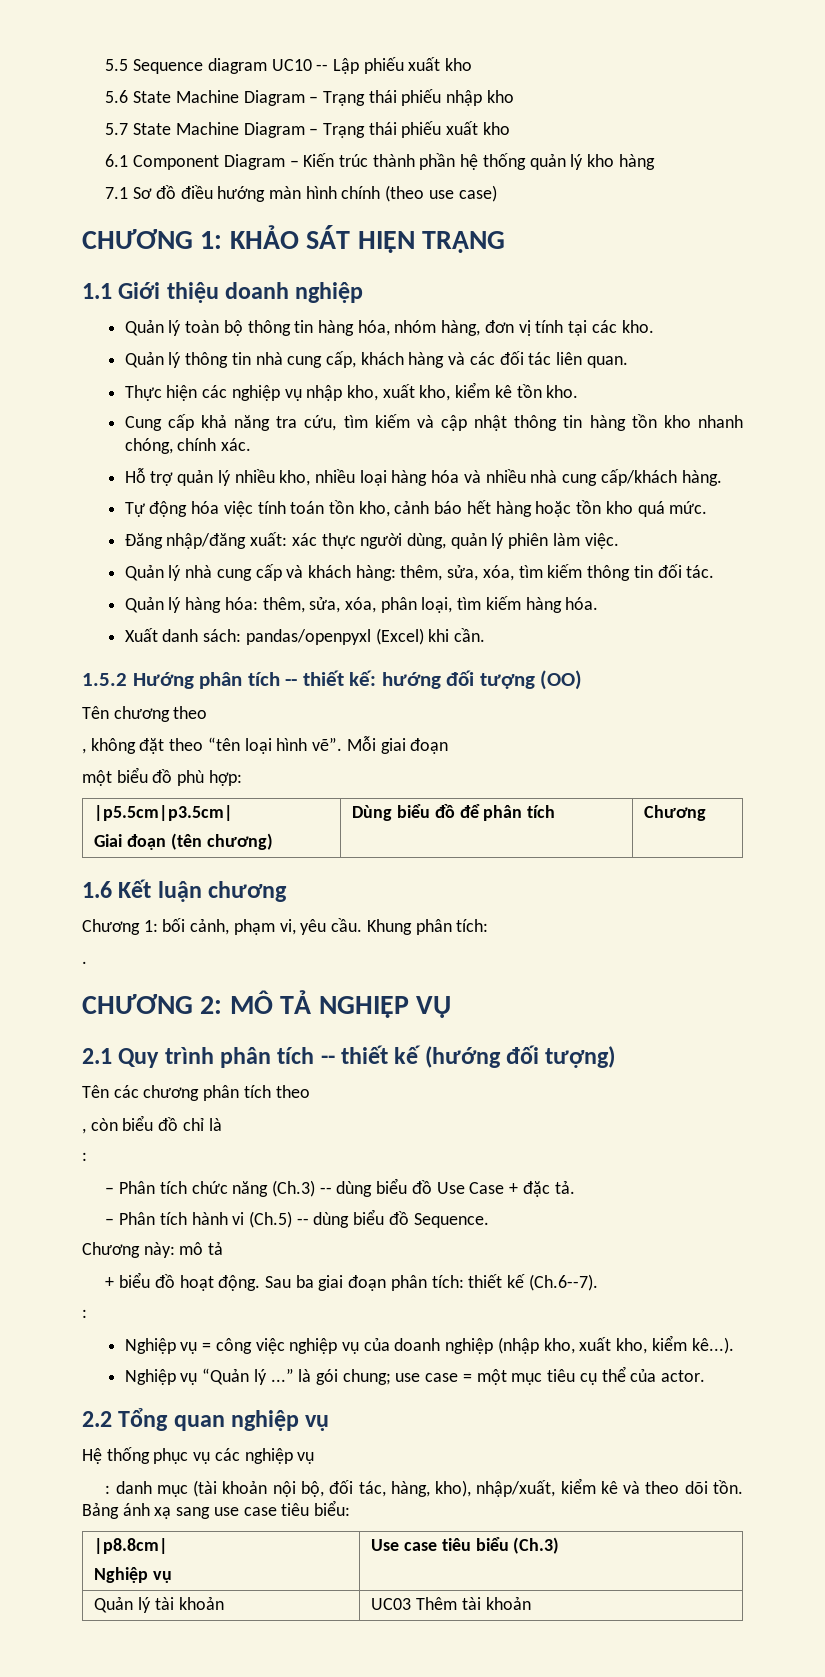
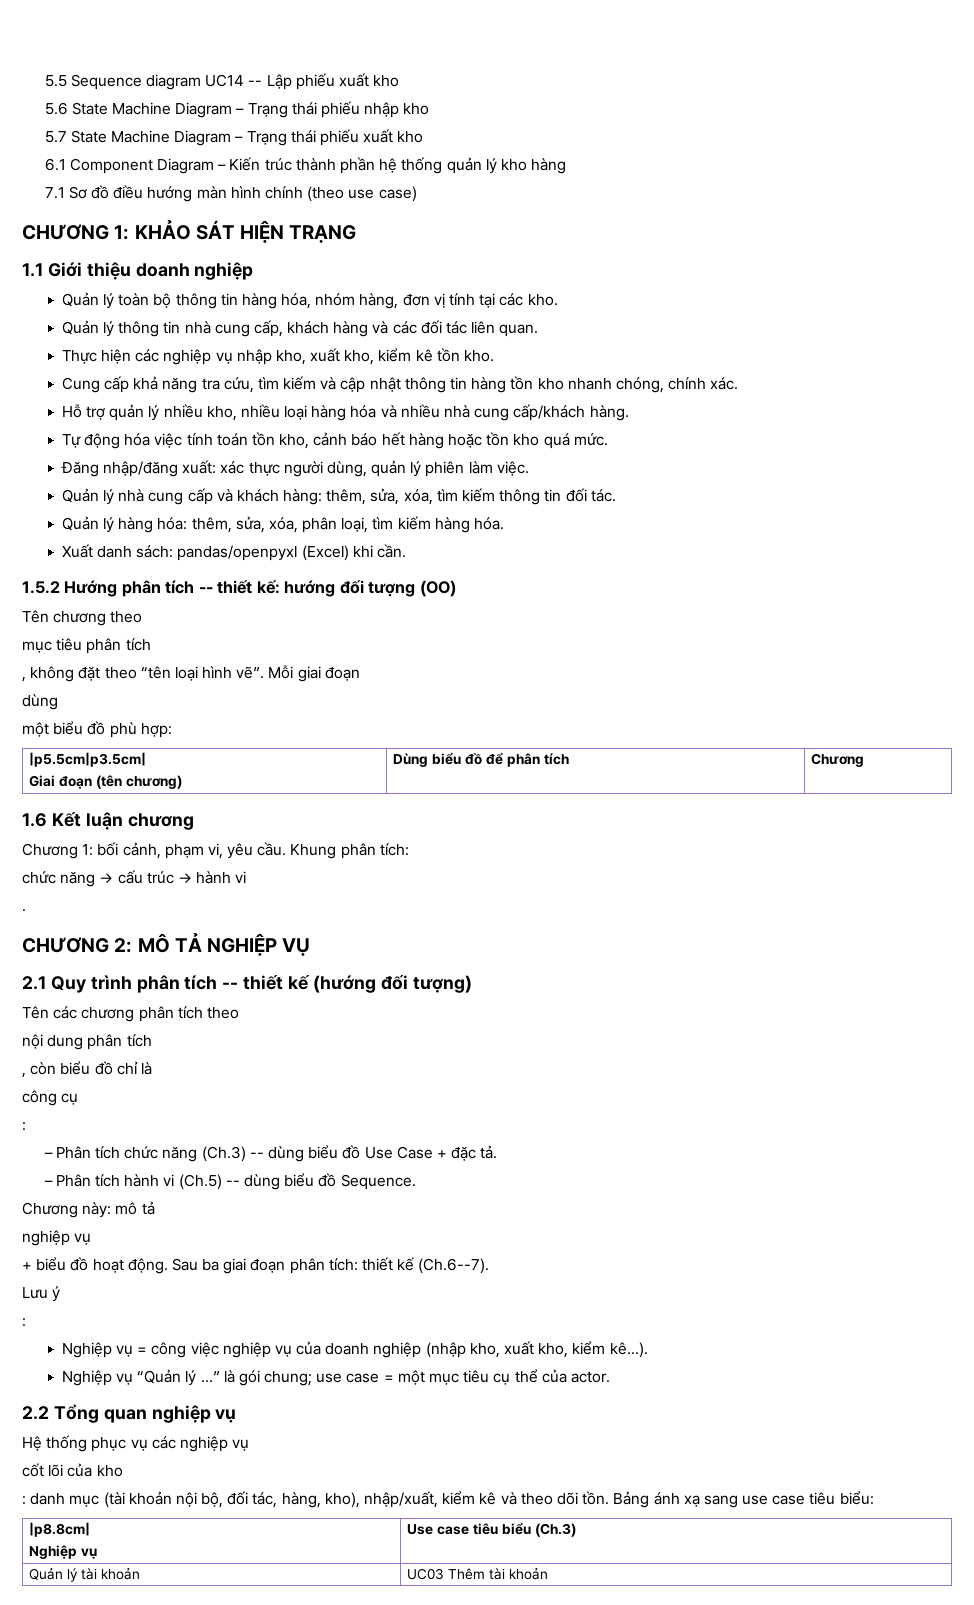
[271,59,312,71] UC10 -> [205,74,245,87] UC14
(208, 712) none -> [22,638,151,654] // mục tiêu phân tích
(449, 746) none -> [22,694,58,710] // dùng
(489, 925) none -> [22,870,247,887] // chức năng → cấu trúc → hành vi
(310, 1091) none -> [22,1034,152,1050] // nội dung phân tích
(222, 1124) none -> [22,1090,79,1106] // công cụ
(224, 1248) none -> [22,1230,92,1246] // nghiệp vụ
(598, 1282) none -> [22,1286,61,1302] // Lưu ý
(315, 1458) none -> [22,1463,123,1477] // cốt lõi của kho

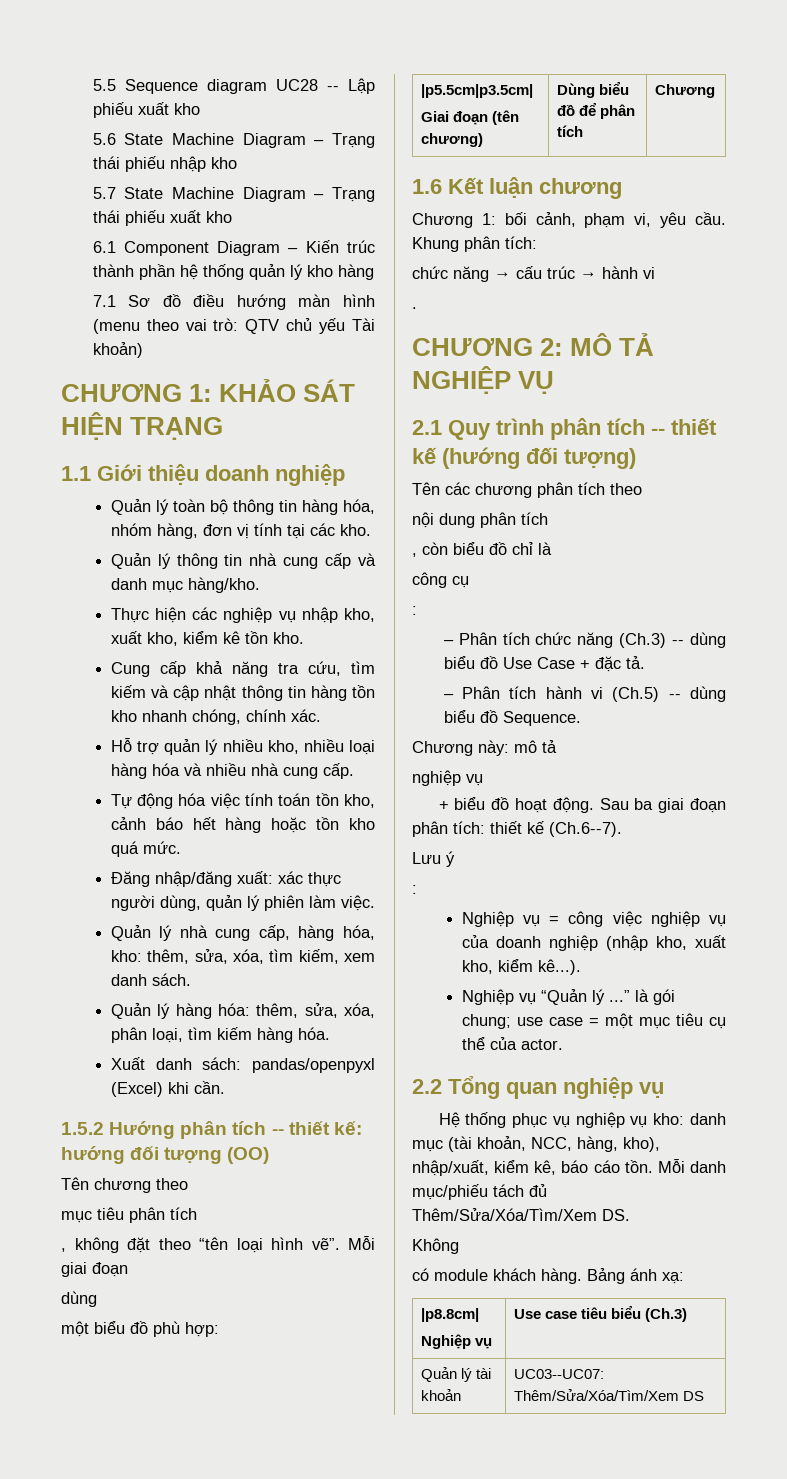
[205,74,245,87] UC14 -> [275,79,318,91] UC28
[265,186,417,202] chính (theo use case) -> [92,318,375,334] [92,342,143,358] (menu theo vai trò: QTV chủ yếu Tài khoản)
[253,320,539,337] cấp, khách hàng và các đối tác liên quan. -> [325,553,376,569] [110,577,260,593] cấp và danh mục hàng/kho.
[513,404,629,421] cấp/khách hàng. -> [322,763,354,779] cấp.
[187,488,616,505] cấp và khách hàng: thêm, sửa, xóa, tìm kiếm thông tin đối tác. -> [258,925,375,941] [110,949,376,964] [110,973,191,986] cấp, hàng hóa, kho: thêm, sửa, xóa, tìm kiếm, xem danh sách.
[151,1436,250,1452] [22,1463,123,1477] [22,1491,874,1508] các nghiệp vụ // cốt lõi của kho // : danh mục (tài khoản nội bộ, đối tác, hàng, kho), nhập/xuất, kiểm kê và theo dõi tồn. Bảng ánh xạ sang use case tiêu biểu: -> [575,1112,726,1128] [412,1136,660,1152] [412,1159,726,1176] [412,1184,547,1200] [412,1208,630,1221] [412,1238,459,1254] [412,1268,684,1284] nghiệp vụ kho: danh mục (tài khoản, NCC, hàng, kho), nhập/xuất, kiểm kê, báo cáo tồn. Mỗi danh mục/phiếu tách đủ Thêm/Sửa/Xóa/Tìm/Xem DS. // Không // có module khách hàng. Bảng ánh xạ:
[407,1567,549,1580] UC03 Thêm tài khoản -> [513,1369,604,1379] [513,1389,704,1401] UC03--UC07: Thêm/Sửa/Xóa/Tìm/Xem DS

